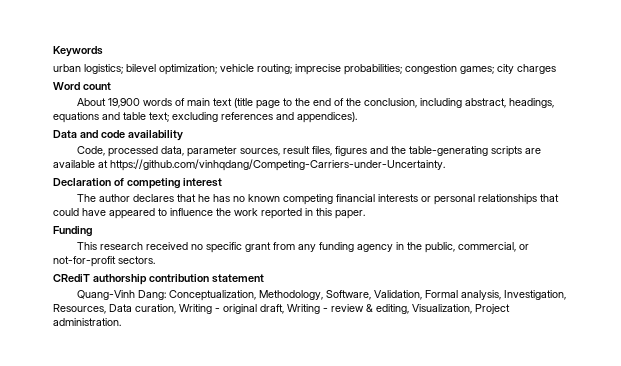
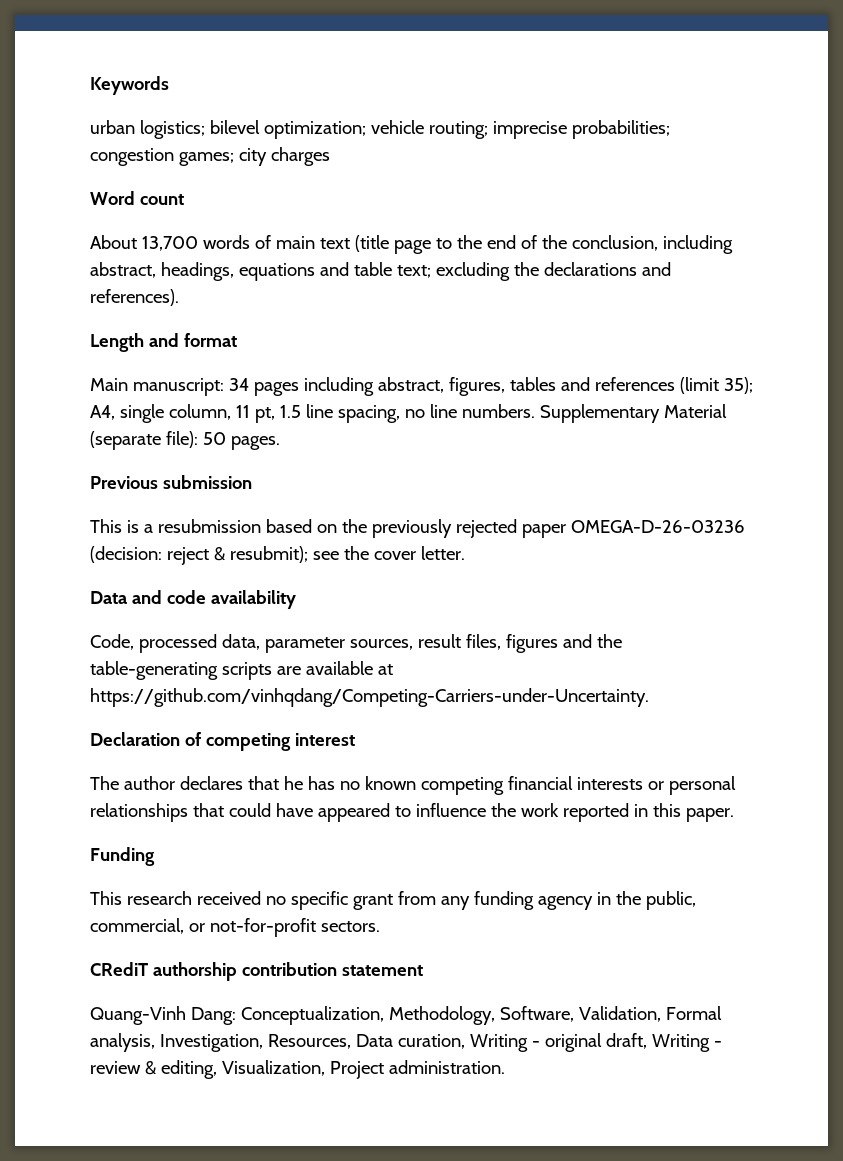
[107,98,140,108] 19,900 -> [141,236,198,251] 13,700
[221,112,357,123] references and appendices). -> [513,262,671,276] [90,289,179,306] [90,333,237,352] [90,377,753,396] [90,404,727,423] [90,431,280,450] [90,475,252,489] [90,519,745,538] [90,546,465,565] the declarations and references). // Length and format // Main manuscript: 34 pages including abstract, figures, tables and references (limit 35); A4, single column, 11 pt, 1.5 line spacing, no line numbers. Supplementary Material (separate file): 50 pages. // Previous submission // This is a resubmission based on the previously rejected paper OMEGA-D-26-03236 (decision: reject & resubmit); see the cover letter.

